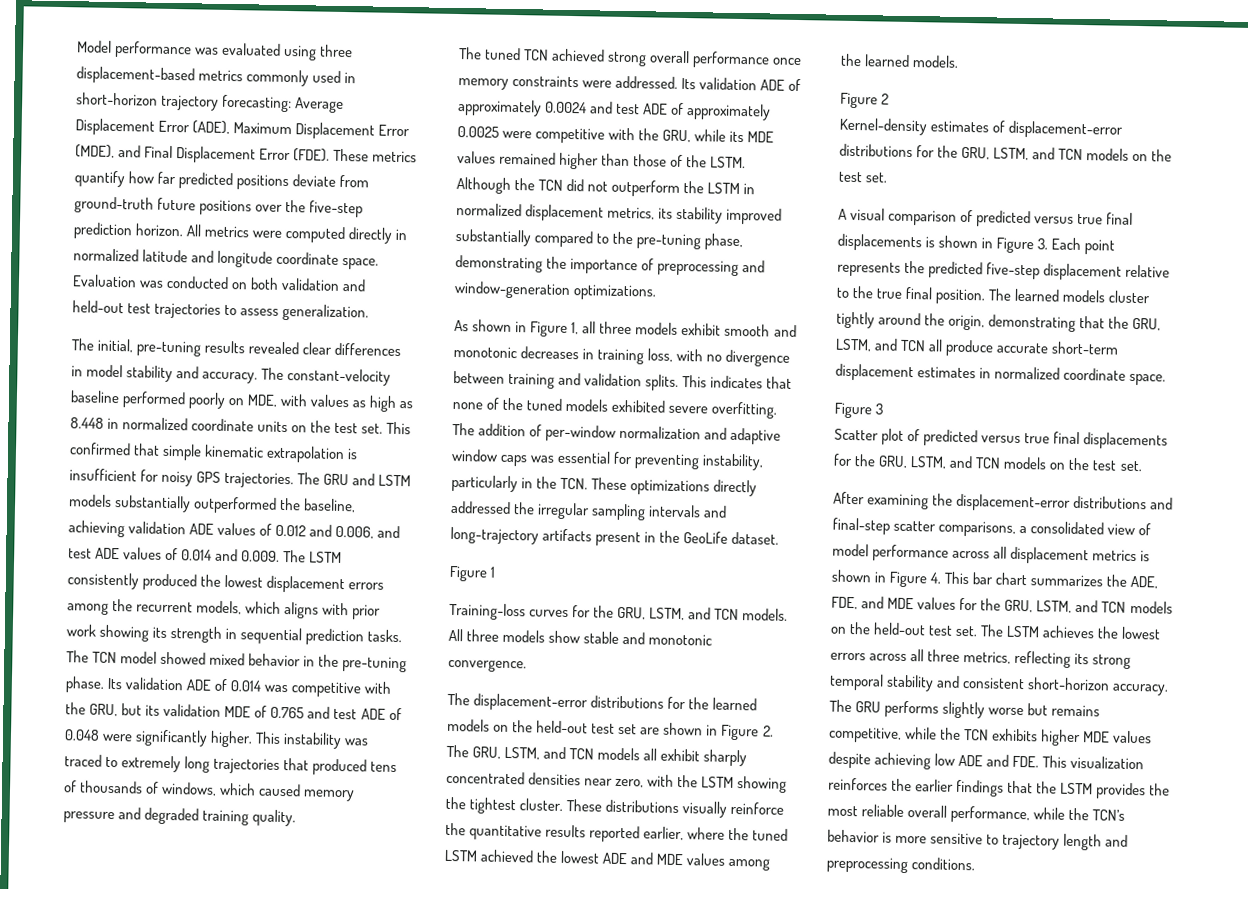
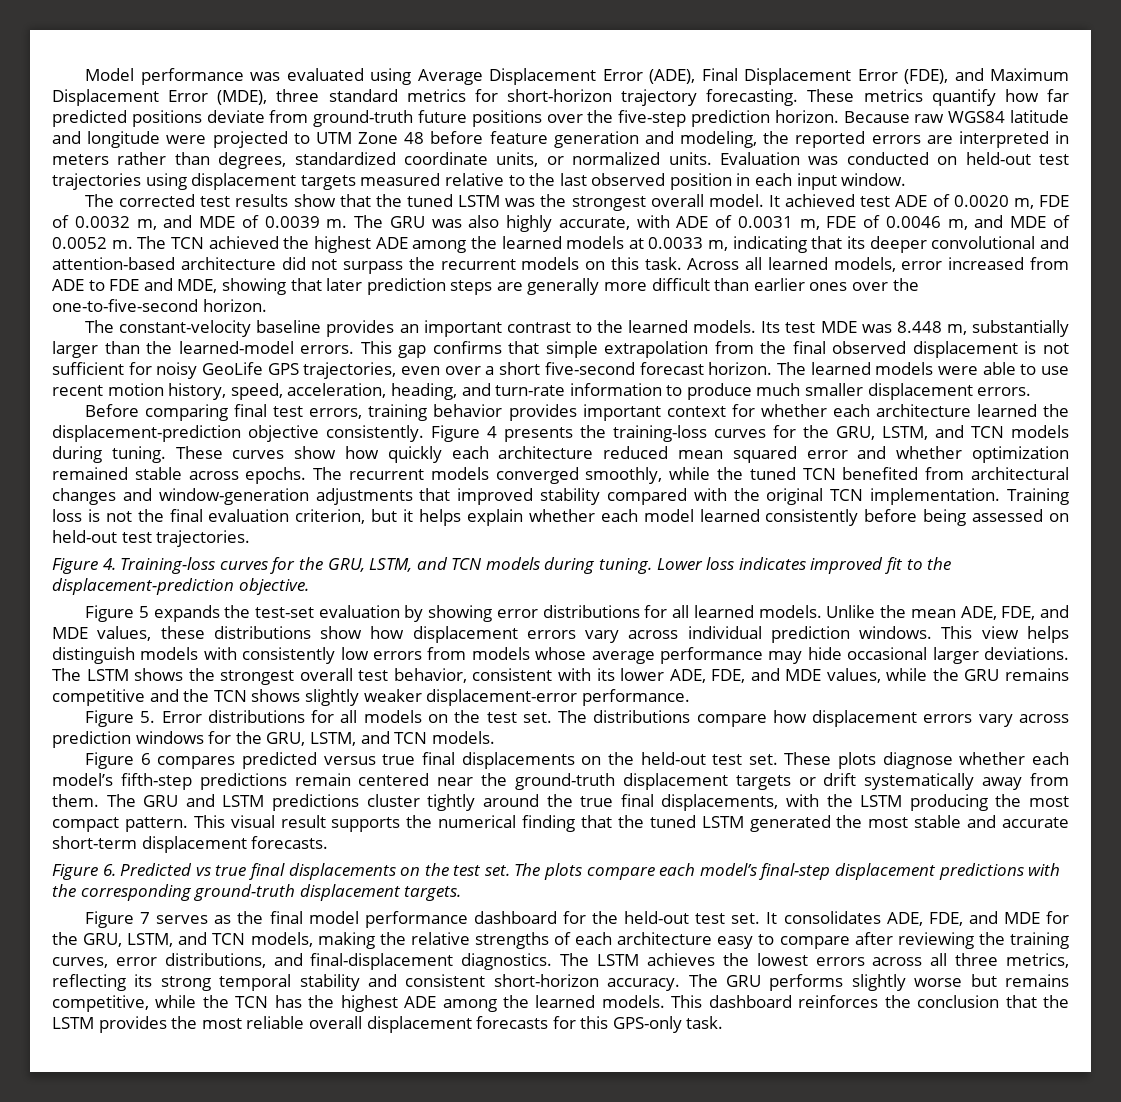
[319,44,354,58] [76,66,357,87] [76,92,345,114] [75,118,411,140] [75,144,331,164] three displacement-based metrics commonly used in short-horizon trajectory forecasting: Average Displacement Error (ADE), Maximum Displacement Error (MDE), and Final Displacement Error (FDE). -> [417,68,1070,85] [52,89,799,106] Average Displacement Error (ADE), Final Displacement Error (FDE), and Maximum Displacement Error (MDE), three standard metrics for short-horizon trajectory forecasting.
[186,224,408,244] [73,248,380,270] [72,274,367,292] [72,300,370,322] [71,338,402,357] [71,364,392,386] [70,390,414,412] [70,417,412,435] [69,442,359,464] [69,468,412,489] [69,494,357,514] [68,520,401,539] [68,547,343,564] [67,572,385,594] [67,599,382,620] [66,624,403,646] [66,650,408,673] [65,676,392,698] [65,702,402,721] [64,729,369,750] [64,754,398,776] [63,780,356,802] [63,807,297,827] [458,47,803,69] [458,74,802,92] [457,99,772,121] [457,126,775,144] [457,151,747,170] [456,177,756,197] [456,203,783,225] [455,229,744,251] [455,254,766,277] [454,280,658,301] [454,319,797,338] [453,345,791,367] [453,370,793,391] [452,397,778,419] [452,422,782,445] [451,448,765,471] [451,474,758,497] [450,500,728,521] [450,526,780,547] [449,565,497,582] All metrics were computed directly in normalized latitude and longitude coordinate space. Evaluation was conducted on both validation and held-out test trajectories to assess generalization. // The initial, pre-tuning results revealed clear differences in model stability and accuracy. The constant-velocity baseline performed poorly on MDE, with values as high as 8.448 in normalized coordinate units on the test set. This confirmed that simple kinematic extrapolation is insufficient for noisy GPS trajectories. The GRU and LSTM models substantially outperformed the baseline, achieving validation ADE values of 0.012 and 0.006, and test ADE values of 0.014 and 0.009. The LSTM consistently produced the lowest displacement errors among the recurrent models, which aligns with prior work showing its strength in sequential prediction tasks. The TCN model showed mixed behavior in the pre-tuning phase. Its validation ADE of 0.014 was competitive with the GRU, but its validation MDE of 0.765 and test ADE of 0.048 were significantly higher. This instability was traced to extremely long trajectories that produced tens of thousands of windows, which caused memory pressure and degraded training quality. // The tuned TCN achieved strong overall performance once memory constraints were addressed. Its validation ADE of approximately 0.0024 and test ADE of approximately 0.0025 were competitive with the GRU, while its MDE values remained higher than those of the LSTM. Although the TCN did not outperform the LSTM in normalized displacement metrics, its stability improved substantially compared to the pre-tuning phase, demonstrating the importance of preprocessing and window-generation optimizations. // As shown in Figure 1, all three models exhibit smooth and monotonic decreases in training loss, with no divergence between training and validation splits. This indicates that none of the tuned models exhibited severe overfitting. The addition of per-window normalization and adaptive window caps was essential for preventing instability, particularly in the TCN. These optimizations directly addressed the irregular sampling intervals and long-trajectory artifacts present in the GeoLife dataset. // Figure 1 // -> [843,110,1069,123] [52,131,1069,148] [52,152,1069,169] [52,173,907,190] [85,194,1069,211] [52,215,1070,232] [52,236,1069,253] [52,257,1069,274] [52,278,919,295] [52,299,267,312] [85,320,1069,337] [52,341,1069,358] [52,362,1070,379] [52,383,1032,400] [85,404,1070,421] [52,425,1069,442] [52,446,1069,463] [52,467,1069,484] [52,488,1070,505] [52,509,1070,526] [52,530,251,547] [52,558,116,574] Because raw WGS84 latitude and longitude were projected to UTM Zone 48 before feature generation and modeling, the reported errors are interpreted in meters rather than degrees, standardized coordinate units, or normalized units. Evaluation was conducted on held-out test trajectories using displacement targets measured relative to the last observed position in each input window. // The corrected test results show that the tuned LSTM was the strongest overall model. It achieved test ADE of 0.0020 m, FDE of 0.0032 m, and MDE of 0.0039 m. The GRU was also highly accurate, with ADE of 0.0031 m, FDE of 0.0046 m, and MDE of 0.0052 m. The TCN achieved the highest ADE among the learned models at 0.0033 m, indicating that its deeper convolutional and attention-based architecture did not surpass the recurrent models on this task. Across all learned models, error increased from ADE to FDE and MDE, showing that later prediction steps are generally more difficult than earlier ones over the one-to-five-second horizon. // The constant-velocity baseline provides an important contrast to the learned models. Its test MDE was 8.448 m, substantially larger than the learned-model errors. This gap confirms that simple extrapolation from the final observed displacement is not sufficient for noisy GeoLife GPS trajectories, even over a short five-second forecast horizon. The learned models were able to use recent motion history, speed, acceleration, heading, and turn-rate information to produce much smaller displacement errors. // Before comparing final test errors, training behavior provides important context for whether each architecture learned the displacement-prediction objective consistently. Figure 4 presents the training-loss curves for the GRU, LSTM, and TCN models during tuning. These curves show how quickly each architecture reduced mean squared error and whether optimization remained stable across epochs. The recurrent models converged smoothly, while the tuned TCN benefited from architectural changes and window-generation adjustments that improved stability compared with the original TCN implementation. Training loss is not the final evaluation criterion, but it helps explain whether each model learned consistently before being assessed on held-out test trajectories. // Figure 4.
[742,608,789,621] [448,628,713,646] [448,658,527,673] [447,692,758,712] [447,718,774,741] [446,744,748,767] [446,770,788,793] [445,796,785,818] [445,822,789,843] [444,849,771,871] [840,53,960,68] [840,92,890,109] [839,117,1124,139] [839,143,1173,162] [838,171,889,183] [838,207,1134,228] [837,233,1116,255] [837,260,1171,281] [836,286,1151,305] [836,311,1162,332] [835,338,1120,357] [835,363,1167,386] [834,402,884,419] [834,428,1169,450] [833,453,1142,472] [833,491,1174,512] [832,517,1152,537] [832,543,1151,565] [831,569,1159,589] [831,596,1173,614] [830,622,979,637] models. All three models show stable and monotonic convergence. // The displacement-error distributions for the learned models on the held-out test set are shown in Figure 2. The GRU, LSTM, and TCN models all exhibit sharply concentrated densities near zero, with the LSTM showing the tightest cluster. These distributions visually reinforce the quantitative results reported earlier, where the tuned LSTM achieved the lowest ADE and MDE values among the learned models. // Figure 2 // Kernel-density estimates of displacement-error distributions for the GRU, LSTM, and TCN models on the test set. // A visual comparison of predicted versus true final displacements is shown in Figure 3. Each point represents the predicted five-step displacement relative to the true final position. The learned models cluster tightly around the origin, demonstrating that the GRU, LSTM, and TCN all produce accurate short-term displacement estimates in normalized coordinate space. // Figure 3 // Scatter plot of predicted versus true final displacements for the GRU, LSTM, and TCN models on the test set. // After examining the displacement-error distributions and final-step scatter comparisons, a consolidated view of model performance across all displacement metrics is shown in Figure 4. This bar chart summarizes the ADE, FDE, and MDE values for the GRU, LSTM, and TCN models on the held-out test set. -> [485,557,952,574] [52,578,309,595] [85,605,1069,622] [52,626,1069,643] [52,647,1069,664] [52,668,1069,685] [52,689,690,706] [85,710,1069,727] [52,731,495,748] [85,752,1069,769] [52,773,1069,790] [52,794,1069,811] [52,815,1070,832] [52,836,329,853] [52,863,1061,880] [52,884,462,901] [85,911,1069,928] [52,932,1069,949] [52,953,553,970] models during tuning. Lower loss indicates improved fit to the displacement-prediction objective. // Figure 5 expands the test-set evaluation by showing error distributions for all learned models. Unlike the mean ADE, FDE, and MDE values, these distributions show how displacement errors vary across individual prediction windows. This view helps distinguish models with consistently low errors from models whose average performance may hide occasional larger deviations. The LSTM shows the strongest overall test behavior, consistent with its lower ADE, FDE, and MDE values, while the GRU remains competitive and the TCN shows slightly weaker displacement-error performance. // Figure 5. Error distributions for all models on the test set. The distributions compare how displacement errors vary across prediction windows for the GRU, LSTM, and TCN models. // Figure 6 compares predicted versus true final displacements on the held-out test set. These plots diagnose whether each model’s fifth-step predictions remain centered near the ground-truth displacement targets or drift systematically away from them. The GRU and LSTM predictions cluster tightly around the true final displacements, with the LSTM producing the most compact pattern. This visual result supports the numerical finding that the tuned LSTM generated the most stable and accurate short-term displacement forecasts. // Figure 6. Predicted vs true final displacements on the test set. The plots compare each model’s final-step displacement predictions with the corresponding ground-truth displacement targets. // Figure 7 serves as the final model performance dashboard for the held-out test set. It consolidates ADE, FDE, and MDE for the GRU, LSTM, and TCN models, making the relative strengths of each architecture easy to compare after reviewing the training curves, error distributions, and final-displacement diagnostics.
[992,728,1153,747] [828,751,1145,770] [828,777,1005,797] exhibits higher MDE values despite achieving low ADE and FDE. This visualization reinforces the earlier findings -> [274,995,1000,1012] has the highest ADE among the learned models. This dashboard reinforces the conclusion
[950,805,1126,824] [827,829,1129,851] [826,856,976,874] performance, while the TCN’s behavior is more sensitive to trajectory length and preprocessing conditions. -> [366,1016,724,1033] displacement forecasts for this GPS-only task.

